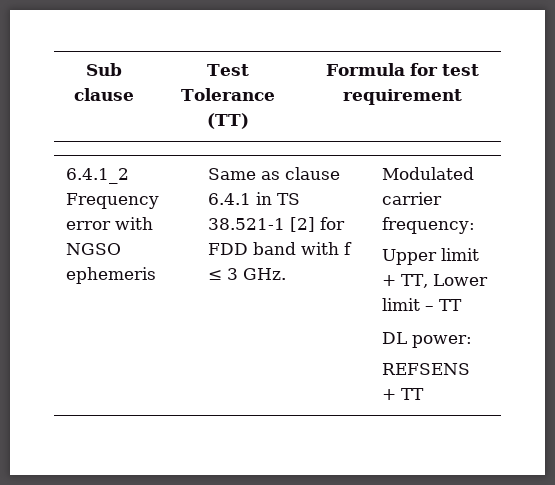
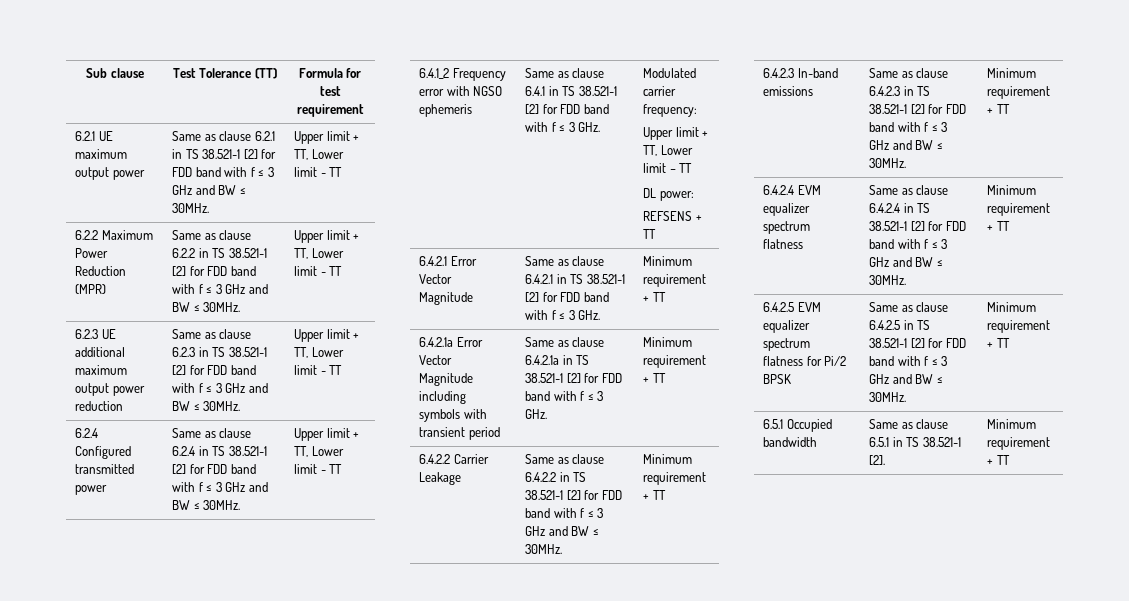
(462, 97) none -> [75,131,113,141] [75,149,128,159] [75,167,145,180] [172,131,275,141] [172,149,277,159] [172,167,274,177] [172,185,246,195] [172,203,210,213] [294,131,360,144] [294,149,344,160] [294,167,343,177] [75,230,153,240] [75,248,109,258] [75,266,127,276] [75,284,107,294] [172,230,252,240] [172,248,267,258] [172,266,256,276] [172,284,268,294] [172,302,241,312] [294,230,360,243] [294,248,344,259] [294,266,343,276] [75,329,116,339] [75,347,126,357] [75,365,128,375] [75,383,145,396] [75,401,124,411] [172,329,252,339] [172,347,267,357] [172,365,256,375] [172,383,268,393] [172,401,241,411] [294,329,360,342] [294,347,344,358] [294,365,343,375] [75,428,99,438] [75,446,132,459] [75,464,135,474] [75,485,108,495] [172,428,252,438] [172,446,267,456] [172,464,256,474] [172,482,268,492] [172,500,241,510] [294,428,360,441] [294,446,344,457] [294,464,343,474] // 6.2.1 UE maximum output power | Same as clause 6.2.1 in TS 38.521-1 [2] for FDD band with f ≤ 3 GHz and BW ≤ 30MHz. | Upper limit + TT, Lower limit - TT // 6.2.2 Maximum Power Reduction (MPR) | Same as clause 6.2.2 in TS 38.521-1 [2] for FDD band with f ≤ 3 GHz and BW ≤ 30MHz. | Upper limit + TT, Lower limit - TT // 6.2.3 UE additional maximum output power reduction | Same as clause 6.2.3 in TS 38.521-1 [2] for FDD band with f ≤ 3 GHz and BW ≤ 30MHz. | Upper limit + TT, Lower limit - TT // 6.2.4 Configured transmitted power | Same as clause 6.2.4 in TS 38.521-1 [2] for FDD band with f ≤ 3 GHz and BW ≤ 30MHz. | Upper limit + TT, Lower limit - TT
(425, 394) none -> [419,256,477,266] [419,274,453,284] [419,292,474,305] [525,256,605,266] [525,274,625,284] [525,292,609,302] [525,310,601,320] [643,256,693,266] [643,274,707,287] [643,292,666,302] [419,337,483,347] [419,355,453,365] [419,373,474,386] [419,391,467,404] [419,409,487,422] [419,427,500,440] [525,337,605,347] [525,355,590,365] [525,373,622,383] [525,391,604,401] [525,409,548,419] [643,337,693,347] [643,355,707,368] [643,373,666,383] [419,454,489,464] [419,472,462,485] [525,454,605,464] [525,472,587,482] [525,490,622,500] [525,508,604,518] [525,526,599,536] [525,544,563,554] [643,454,693,464] [643,472,707,485] [643,490,666,500] [763,68,838,78] [763,86,814,96] [869,68,949,78] [869,86,931,96] [869,104,966,114] [869,122,948,132] [869,140,943,150] [869,158,907,168] [987,68,1037,78] [987,86,1051,99] [987,104,1010,114] [763,185,821,195] [763,203,811,216] [763,221,811,234] [763,239,804,249] [869,185,949,195] [869,203,931,213] [869,221,966,231] [869,239,948,249] [869,257,943,267] [869,275,907,285] [987,185,1037,195] [987,203,1051,216] [987,221,1010,231] [763,302,821,312] [763,320,811,333] [763,338,811,351] [763,356,847,366] [763,374,792,384] [869,302,949,312] [869,320,931,330] [869,338,966,348] [869,356,948,366] [869,374,943,384] [869,392,907,402] [987,302,1037,312] [987,320,1051,333] [987,338,1010,348] [763,419,832,432] [763,437,818,447] [869,419,949,429] [869,437,961,447] [869,455,886,465] [987,419,1037,429] [987,437,1051,450] [987,455,1010,465] // 6.4.2.1 Error Vector Magnitude | Same as clause 6.4.2.1 in TS 38.521-1 [2] for FDD band with f ≤ 3 GHz. | Minimum requirement + TT // 6.4.2.1a Error Vector Magnitude including symbols with transient period | Same as clause 6.4.2.1a in TS 38.521-1 [2] for FDD band with f ≤ 3 GHz. | Minimum requirement + TT // 6.4.2.2 Carrier Leakage | Same as clause 6.4.2.2 in TS 38.521-1 [2] for FDD band with f ≤ 3 GHz and BW ≤ 30MHz. | Minimum requirement + TT // 6.4.2.3 In-band emissions | Same as clause 6.4.2.3 in TS 38.521-1 [2] for FDD band with f ≤ 3 GHz and BW ≤ 30MHz. | Minimum requirement + TT // 6.4.2.4 EVM equalizer spectrum flatness | Same as clause 6.4.2.4 in TS 38.521-1 [2] for FDD band with f ≤ 3 GHz and BW ≤ 30MHz. | Minimum requirement + TT // 6.4.2.5 EVM equalizer spectrum flatness for Pi/2 BPSK | Same as clause 6.4.2.5 in TS 38.521-1 [2] for FDD band with f ≤ 3 GHz and BW ≤ 30MHz. | Minimum requirement + TT // 6.5.1 Occupied bandwidth | Same as clause 6.5.1 in TS 38.521-1 [2]. | Minimum requirement + TT

